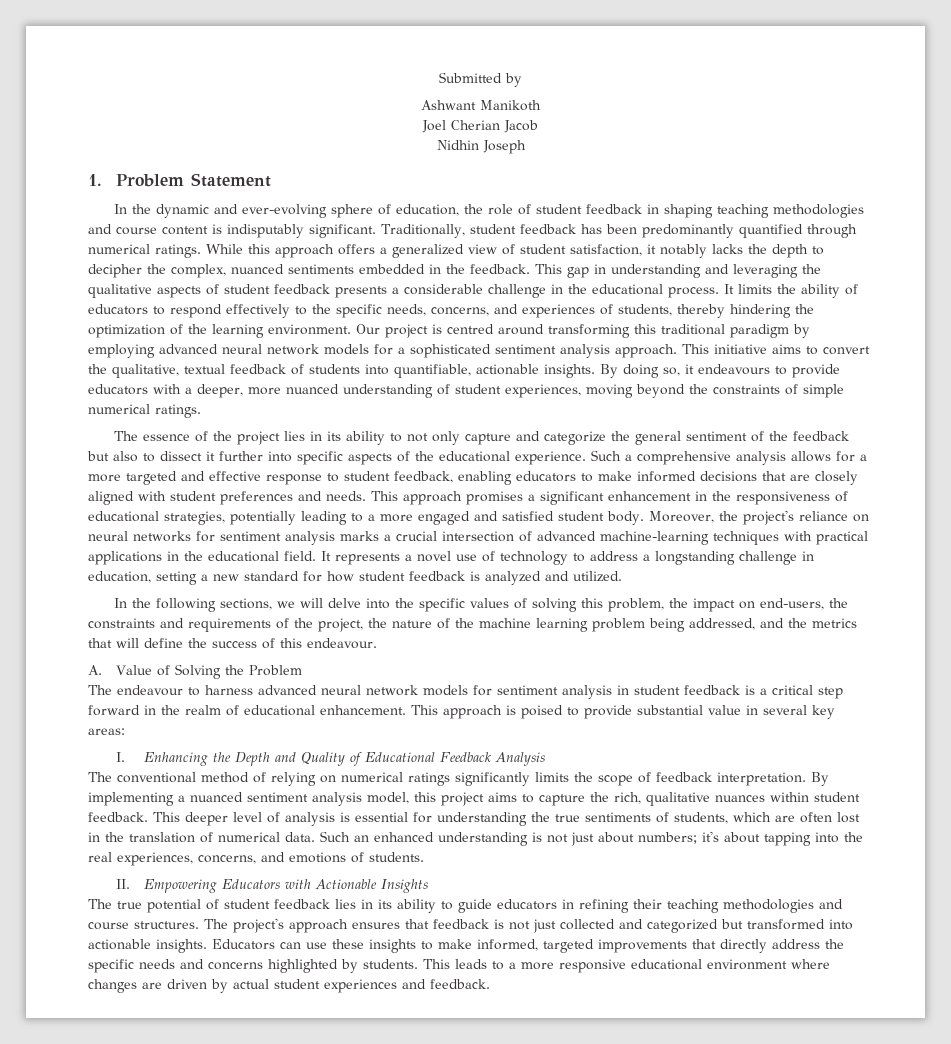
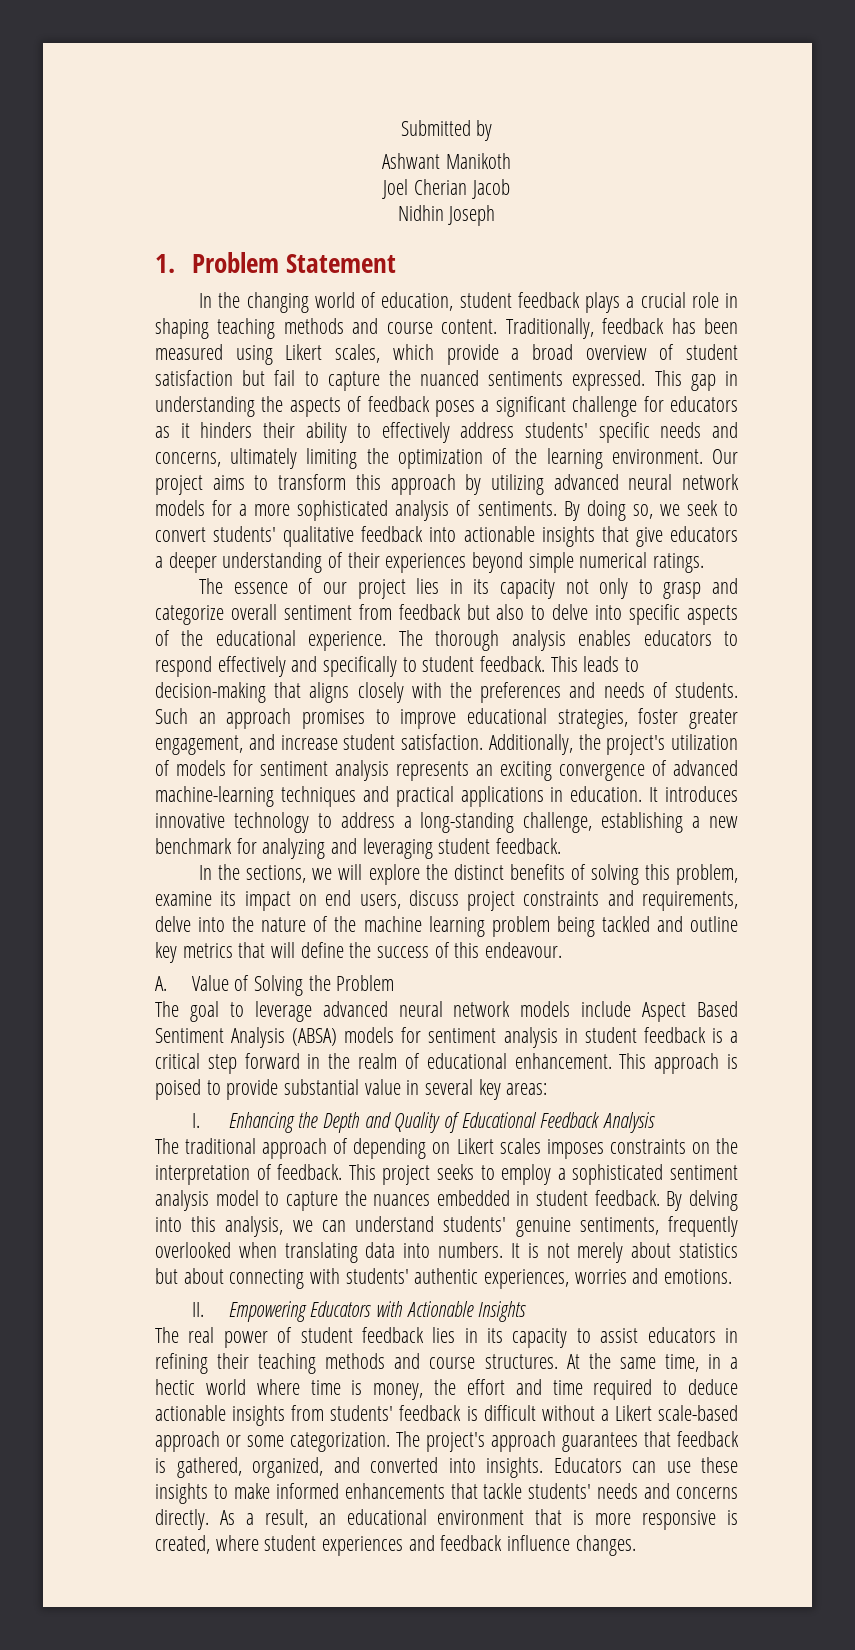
[156,204,643,218] dynamic and ever-evolving sphere of education, the role of student feedback -> [246,292,719,313] changing world of education, student feedback plays a crucial role
[773,204,865,218] [88,224,857,238] [88,244,824,258] [88,264,821,278] [88,284,858,298] [88,304,791,318] methodologies and course content is indisputably significant. Traditionally, student feedback has been predominantly quantified through numerical ratings. While this approach offers a generalized view of student satisfaction, it notably lacks the depth to decipher the complex, nuanced sentiments embedded in the feedback. This gap in understanding and leveraging the qualitative aspects of student feedback presents a considerable challenge in the educational process. It limits the ability of educators to respond effectively to the specific needs, concerns, and experiences of students, thereby hindering -> [283,318,738,339] [155,344,738,365] [155,370,738,391] [155,396,738,417] [155,422,738,443] [155,448,358,469] methods and course content. Traditionally, feedback has been measured using Likert scales, which provide a broad overview of student satisfaction but fail to capture the nuanced sentiments expressed. This gap in understanding the aspects of feedback poses a significant challenge for educators as it hinders their ability to effectively address students' specific needs and concerns, ultimately limiting
[432,324,810,338] [88,344,155,358] is centred around transforming this traditional paradigm by employing -> [212,474,544,495] aims to transform this approach by utilizing
[410,344,870,358] [88,364,840,378] [88,384,798,398] sophisticated sentiment analysis approach. This initiative aims to convert the qualitative, textual feedback of students into quantifiable, actionable insights. By doing so, it endeavours to provide educators with a deeper, more nuanced understanding of student experiences, moving beyond the constraints of -> [254,500,739,521] [155,526,738,547] [155,552,524,573] more sophisticated analysis of sentiments. By doing so, we seek to convert students' qualitative feedback into actionable insights that give educators a deeper understanding of their experiences beyond
[213,431,233,441] the -> [322,582,347,594] our
[346,431,789,445] ability to not only capture and categorize the general sentiment of the -> [499,578,738,599] [155,604,392,625] capacity not only to grasp and categorize overall sentiment from
[160,451,263,461] dissect it further -> [552,604,589,620] delve
[591,450,867,465] [88,471,858,485] [88,491,848,505] [88,510,869,525] [88,531,514,545] Such a comprehensive analysis allows for a more targeted and effective response to student feedback, enabling educators to make informed decisions that are closely aligned with student preferences and needs. This approach promises a significant enhancement in the responsiveness of educational strategies, potentially leading to a more engaged and satisfied student body. Moreover, the project's reliance on neural networks for sentiment analysis marks a crucial intersection -> [398,630,739,651] [155,656,640,677] [155,682,738,703] [155,708,738,729] [155,734,738,755] [155,760,645,781] The thorough analysis enables educators to respond effectively and specifically to student feedback. This leads to decision-making that aligns closely with the preferences and needs of students. Such an approach promises to improve educational strategies, foster greater engagement, and increase student satisfaction. Additionally, the project's utilization of models for sentiment analysis represents an exciting convergence
[784,531,812,541] with -> [362,786,389,802] and
[184,551,814,565] [88,571,622,585] [114,598,217,612] the educational field. It represents a novel use of technology to address a longstanding challenge in education, setting a new standard for how student feedback is analyzed and utilized. // In the following -> [570,786,738,802] [155,812,739,833] [155,838,562,859] [199,864,241,880] education. It introduces innovative technology to address a long-standing challenge, establishing a new benchmark for analyzing and leveraging student feedback. // In the
[328,598,849,612] [88,618,363,632] delve into the specific values of solving this problem, the impact on end-users, the constraints and requirements of the project, -> [368,864,739,885] [155,890,738,911] [155,916,226,932] explore the distinct benefits of solving this problem, examine its impact on end users, discuss project constraints and requirements, delve into
[689,618,807,630] addressed, and the -> [601,916,738,932] [155,942,177,963] tackled and outline key
[117,685,468,696] endeavour to harness advanced neural network models -> [189,1001,738,1022] [155,1027,395,1048] goal to leverage advanced neural network models include Aspect Based Sentiment Analysis (ABSA) models
[117,772,829,786] [88,792,860,806] [88,812,860,826] [88,831,863,846] [88,852,424,866] conventional method of relying on numerical ratings significantly limits the scope of feedback interpretation. By implementing a nuanced sentiment analysis model, this project aims to capture the rich, qualitative nuances within student feedback. This deeper level of analysis is essential for understanding the true sentiments of students, which are often lost in the translation of numerical data. Such an enhanced understanding is not just about numbers; it's about tapping into the real experiences, concerns, and emotions of students. -> [185,1138,738,1159] [155,1164,739,1185] [155,1190,738,1211] [155,1216,738,1237] [155,1242,738,1263] [155,1268,733,1289] traditional approach of depending on Likert scales imposes constraints on the interpretation of feedback. This project seeks to employ a sophisticated sentiment analysis model to capture the nuances embedded in student feedback. By delving into this analysis, we can understand students' genuine sentiments, frequently overlooked when translating data into numbers. It is not merely about statistics but about connecting with students' authentic experiences, worries and emotions.
[117,899,201,913] true potential -> [188,1327,268,1348] real power
[397,899,492,913] ability to guide -> [512,1328,639,1348] capacity to assist
[723,899,814,913] methodologies -> [325,1353,386,1369] methods
(199, 925) none -> [566,1353,738,1372] [155,1379,739,1400] [155,1405,739,1426] [155,1431,391,1452] At the same time, in a hectic world where time is money, the effort and time required to deduce actionable insights from students' feedback is difficult without a Likert scale-based approach or some categorization.
[352,922,400,929] ensures -> [561,1432,638,1452] guarantees
[509,919,853,933] [88,939,151,950] not just collected and categorized but transformed into actionable -> [176,1457,476,1478] gathered, organized, and converted into
[477,939,844,953] [88,959,830,973] [88,979,490,993] informed, targeted improvements that directly address the specific needs and concerns highlighted by students. This leads to a more responsive educational environment where changes are driven by actual student experiences and feedback. -> [275,1483,738,1499] [155,1509,739,1530] [155,1535,636,1556] informed enhancements that tackle students' needs and concerns directly. As a result, an educational environment that is more responsive is created, where student experiences and feedback influence changes.

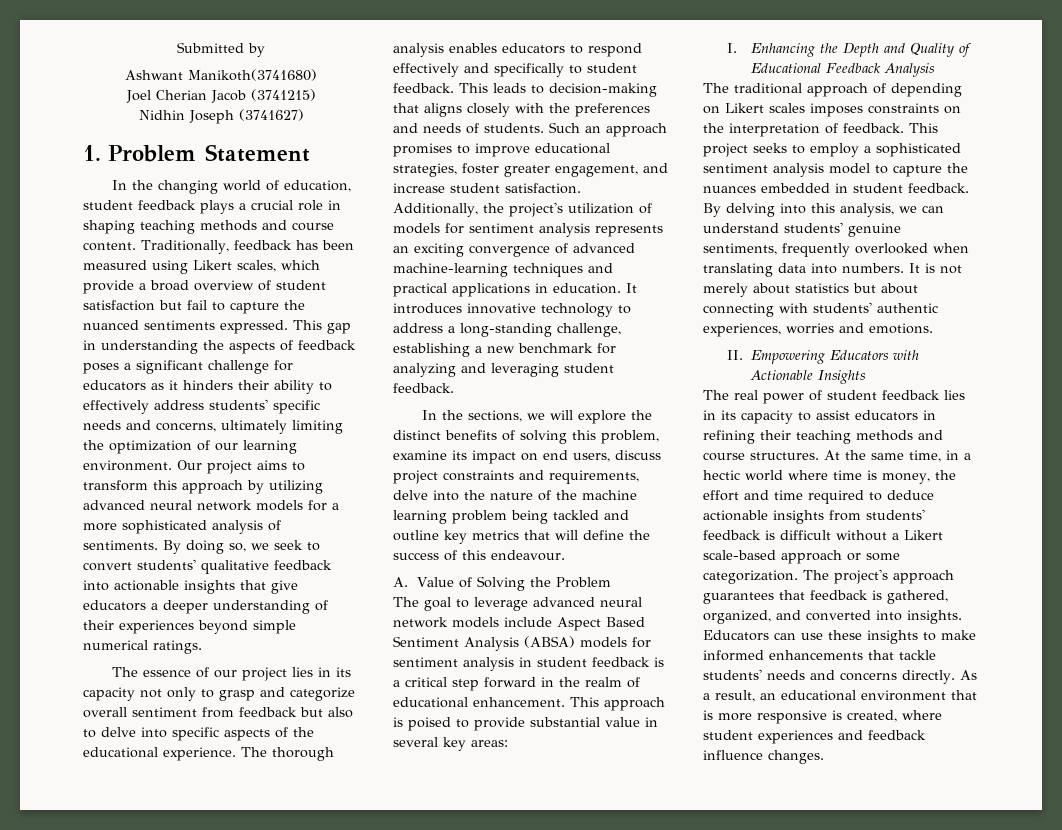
[445,153,511,169] Manikoth -> [188,69,317,81] Manikoth(3741680)
(510, 189) none -> [250,89,316,101] (3741215)
(496, 215) none -> [238,109,304,121] (3741627)
[515,448,538,464] the -> [215,443,238,451] our

